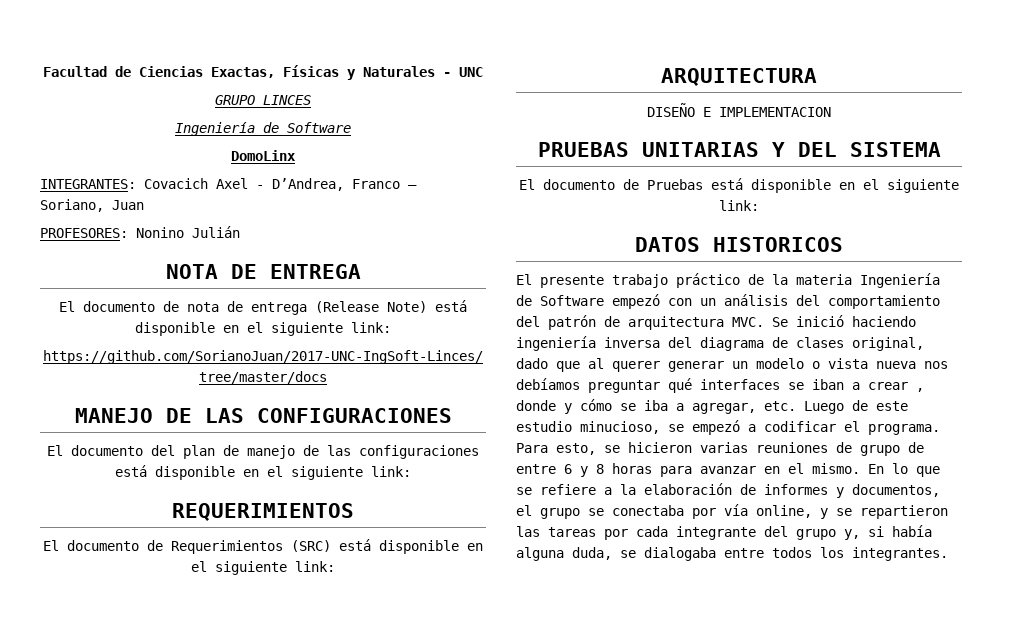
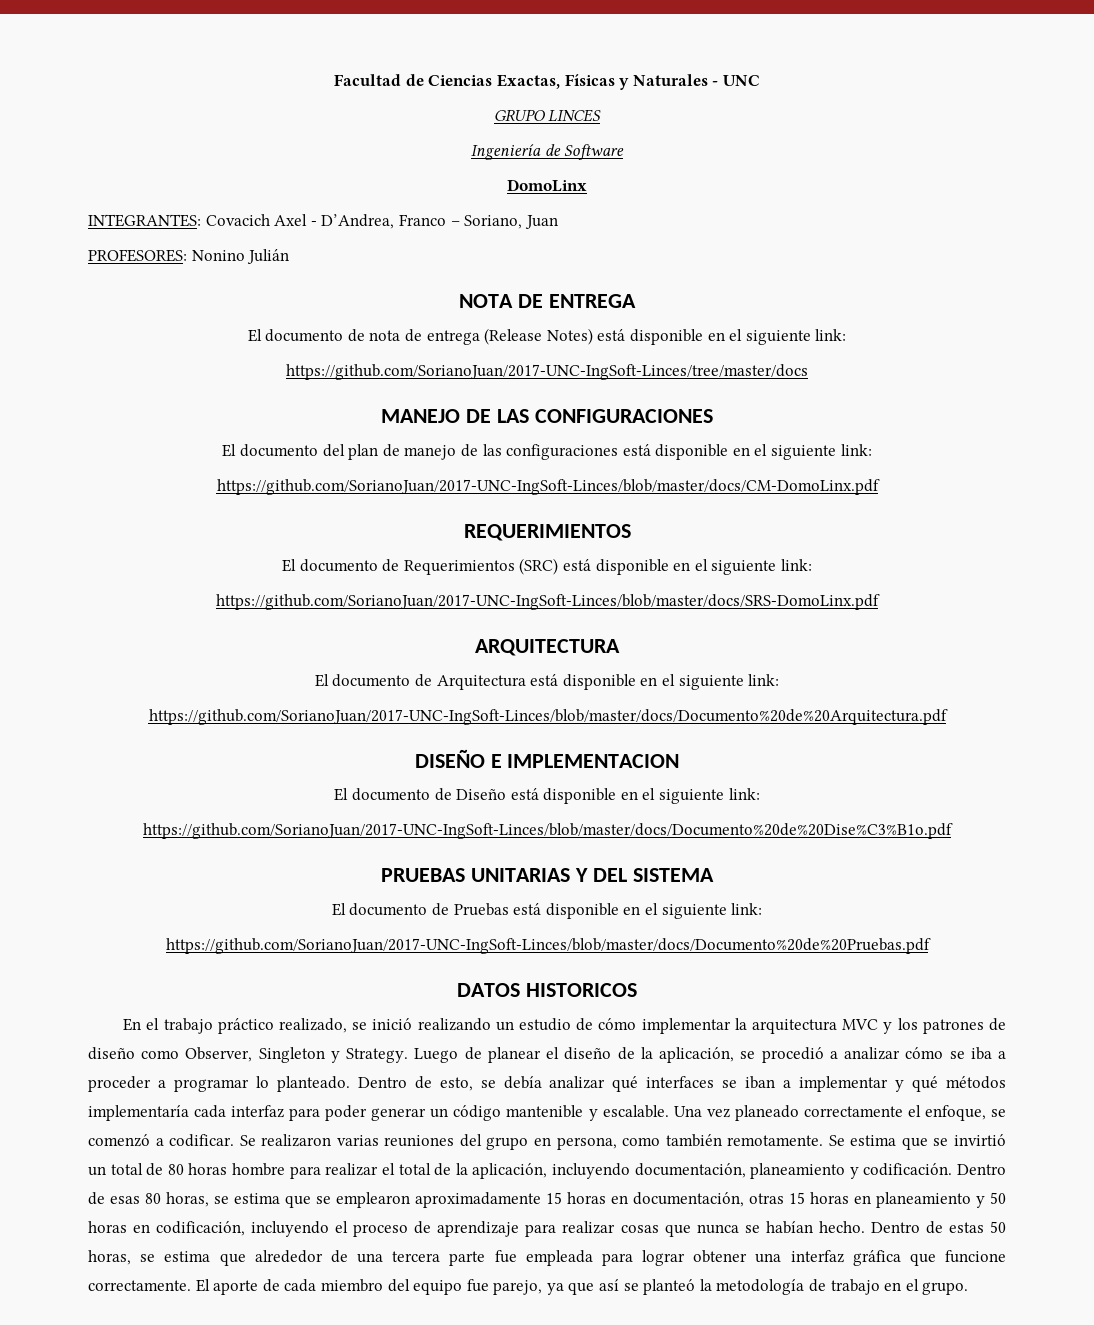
[387,301,427,313] Note) -> [546,328,593,345] Notes)
(411, 471) none -> [216,479,880,495] // https://github.com/SorianoJuan/2017-UNC-IngSoft-Linces/blob/master/docs/CM-DomoLinx.pdf
(335, 566) none -> [216,594,880,610] // https://github.com/SorianoJuan/2017-UNC-IngSoft-Linces/blob/master/docs/SRS-DomoLinx.pdf
[647,103,831,117] DISEÑO E IMPLEMENTACION -> [314,674,780,690] [148,709,948,725] [414,749,680,768] [334,788,760,804] [143,823,953,839] El documento de Arquitectura está disponible en el siguiente link: // https://github.com/SorianoJuan/2017-UNC-IngSoft-Linces/blob/master/docs/Documento%20de%20Arquitectura.pdf // DISEÑO E IMPLEMENTACION // El documento de Diseño está disponible en el siguiente link: // https://github.com/SorianoJuan/2017-UNC-IngSoft-Linces/blob/master/docs/Documento%20de%20Dise%C3%B1o.pdf
(759, 205) none -> [165,938,931,954] // https://github.com/SorianoJuan/2017-UNC-IngSoft-Linces/blob/master/docs/Documento%20de%20Pruebas.pdf
[516,273,940,288] [516,294,940,309] [516,315,916,330] [516,336,924,351] [516,358,948,372] [516,378,660,393] El presente trabajo práctico de la materia Ingeniería de Software empezó con un análisis del comportamiento del patrón de arquitectura MVC. Se inició haciendo ingeniería inversa del diagrama de clases original, dado que al querer generar un modelo o vista nueva nos debíamos preguntar -> [123,1018,1006,1034] [88,1047,1006,1063] [88,1076,606,1092] En el trabajo práctico realizado, se inició realizando un estudio de cómo implementar la arquitectura MVC y los patrones de diseño como Observer, Singleton y Strategy. Luego de planear el diseño de la aplicación, se procedió a analizar cómo se iba a proceder a programar lo planteado. Dentro de esto, se debía analizar
[868,382,924,392] [516,399,908,414] [516,420,940,435] [516,442,924,456] [516,463,940,477] [516,483,940,498] [516,504,948,519] [516,525,932,540] [516,547,948,561] crear , donde y cómo se iba a agregar, etc. Luego de este estudio minucioso, se empezó a codificar el programa. Para esto, se hicieron varias reuniones de grupo de entre 6 y 8 horas para avanzar en el mismo. En lo que se refiere a la elaboración de informes y documentos, el grupo se conectaba por vía online, y se repartieron las tareas por cada integrante del grupo y, si había alguna duda, se dialogaba entre todos los integrantes. -> [799,1076,1006,1092] [88,1105,1006,1121] [88,1134,1006,1150] [88,1163,1006,1179] [88,1192,1006,1208] [88,1221,1007,1237] [88,1250,1006,1266] [88,1279,969,1295] implementar y qué métodos implementaría cada interfaz para poder generar un código mantenible y escalable. Una vez planeado correctamente el enfoque, se comenzó a codificar. Se realizaron varias reuniones del grupo en persona, como también remotamente. Se estima que se invirtió un total de 80 horas hombre para realizar el total de la aplicación, incluyendo documentación, planeamiento y codificación. Dentro de esas 80 horas, se estima que se emplearon aproximadamente 15 horas en documentación, otras 15 horas en planeamiento y 50 horas en codificación, incluyendo el proceso de aprendizaje para realizar cosas que nunca se habían hecho. Dentro de estas 50 horas, se estima que alrededor de una tercera parte fue empleada para lograr obtener una interfaz gráfica que funcione correctamente. El aporte de cada miembro del equipo fue parejo, ya que así se planteó la metodología de trabajo en el grupo.

